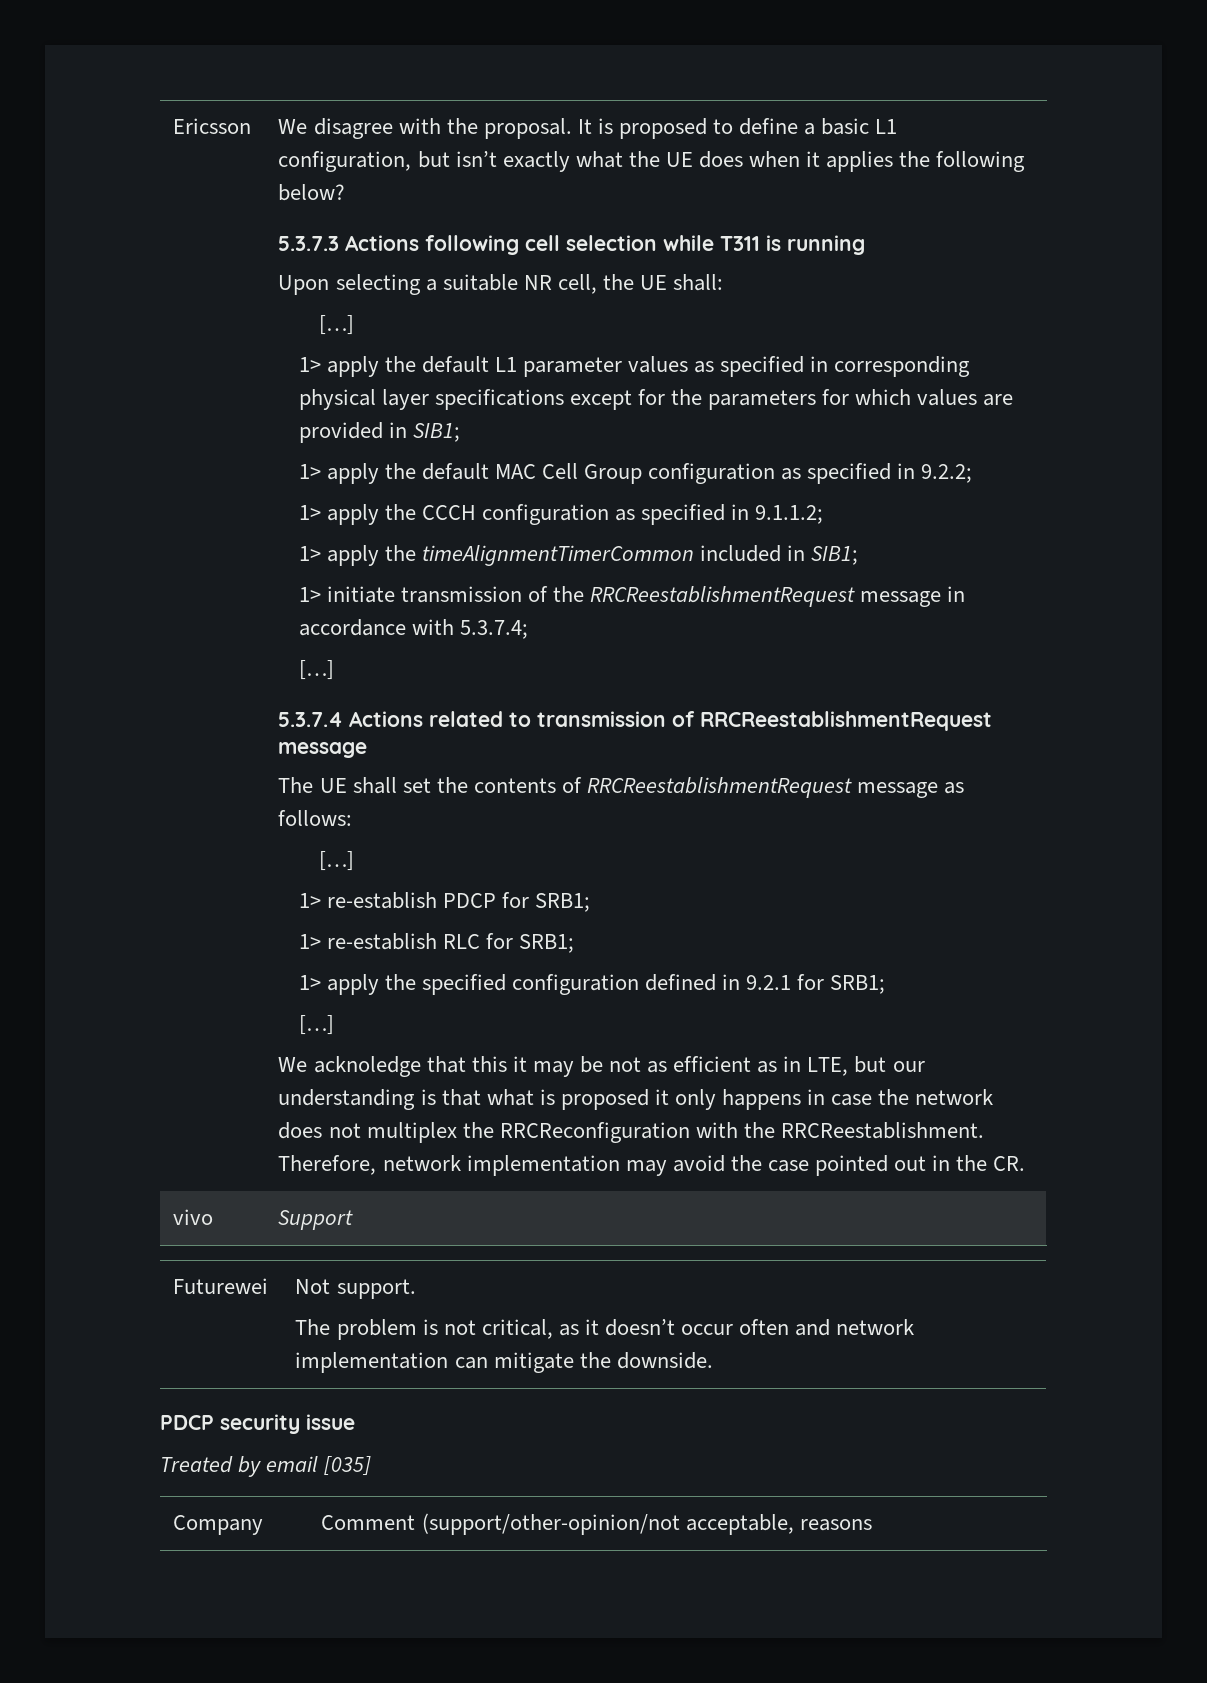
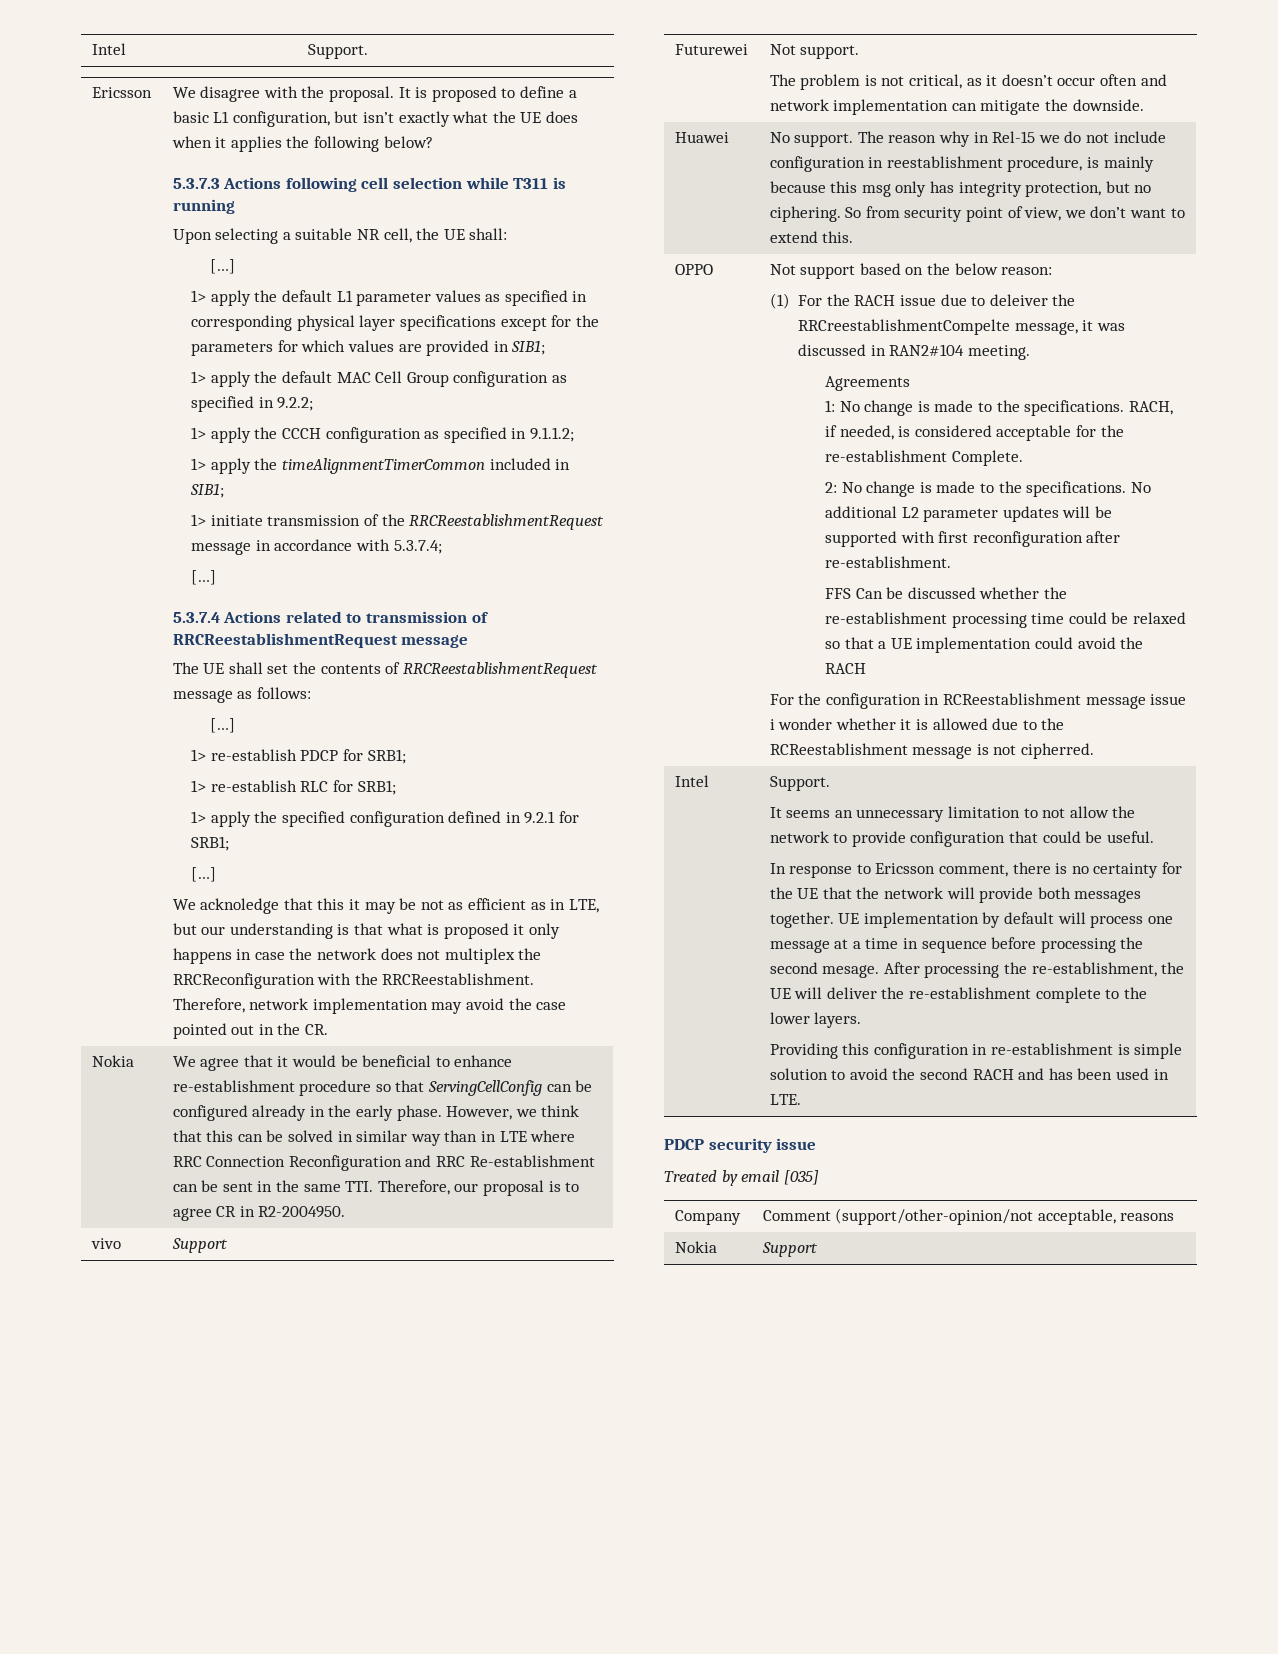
(173, 126) none -> [91,43,126,55] [307,44,368,59] Intel | Support. //
(1026, 1163) none -> [91,1055,134,1067] [172,1055,513,1071] [172,1080,593,1096] [172,1105,580,1121] [172,1130,576,1146] [172,1155,595,1171] [172,1180,580,1196] [172,1206,346,1221] // Nokia | We agree that it would be beneficial to enhance re-establishment procedure so that ServingCellConfig can be configured already in the early phase. However, we think that this can be solved in similar way than in LTE where RRC Connection Reconfiguration and RRC Re-establishment can be sent in the same TTI. Therefore, our proposal is to agree CR in R2-2004950.
(713, 1360) none -> [674,132,729,143] [769,131,1166,147] [769,156,1154,172] [769,181,1152,197] [769,206,1185,222] [769,231,854,243] [674,264,713,275] [769,263,1053,279] [769,293,1076,309] [798,319,1125,335] [798,344,1030,360] [825,376,911,391] [825,400,1173,416] [825,425,1124,441] [825,450,1023,466] [825,481,1151,497] [825,506,1113,522] [825,531,1121,547] [825,556,952,568] [825,587,1068,599] [825,612,1187,628] [825,637,1144,653] [825,663,867,674] [769,693,1187,709] [769,718,1065,730] [769,743,1095,759] [674,775,709,787] [769,776,830,791] [769,806,1136,822] [769,831,1154,847] [769,862,1183,878] [769,887,1142,903] [769,912,1173,928] [769,937,1144,953] [769,962,1185,978] [769,987,1147,1003] [769,1012,862,1028] [769,1043,1183,1059] [769,1068,1169,1080] [769,1094,801,1105] // Huawei | No support. The reason why in Rel-15 we do not include configuration in reestablishment procedure, is mainly because this msg only has integrity protection, but no ciphering. So from security point of view, we don’t want to extend this. // OPPO | Not support based on the below reason: // (1) For the RACH issue due to deleiver the RRCreestablishmentCompelte message, it was discussed in RAN2#104 meeting. // Agreements // 1: No change is made to the specifications. RACH, if needed, is considered acceptable for the re-establishment Complete. // 2: No change is made to the specifications. No additional L2 parameter updates will be supported with first reconfiguration after re-establishment. // FFS Can be discussed whether the re-establishment processing time could be relaxed so that a UE implementation could avoid the RACH // For the configuration in RCReestablishment message issue i wonder whether it is allowed due to the RCReestablishment message is not cipherred. // Intel | Support. // It seems an unnecessary limitation to not allow the network to provide configuration that could be useful. // In response to Ericsson comment, there is no certainty for the UE that the network will provide both messages together. UE implementation by default will process one message at a time in sequence before processing the second mesage. After processing the re-establishment, the UE will deliver the re-establishment complete to the lower layers. // Providing this configuration in re-establishment is simple solution to avoid the second RACH and has been used in LTE.
(872, 1525) none -> [674,1241,717,1253] [761,1242,818,1257] // Nokia | Support

